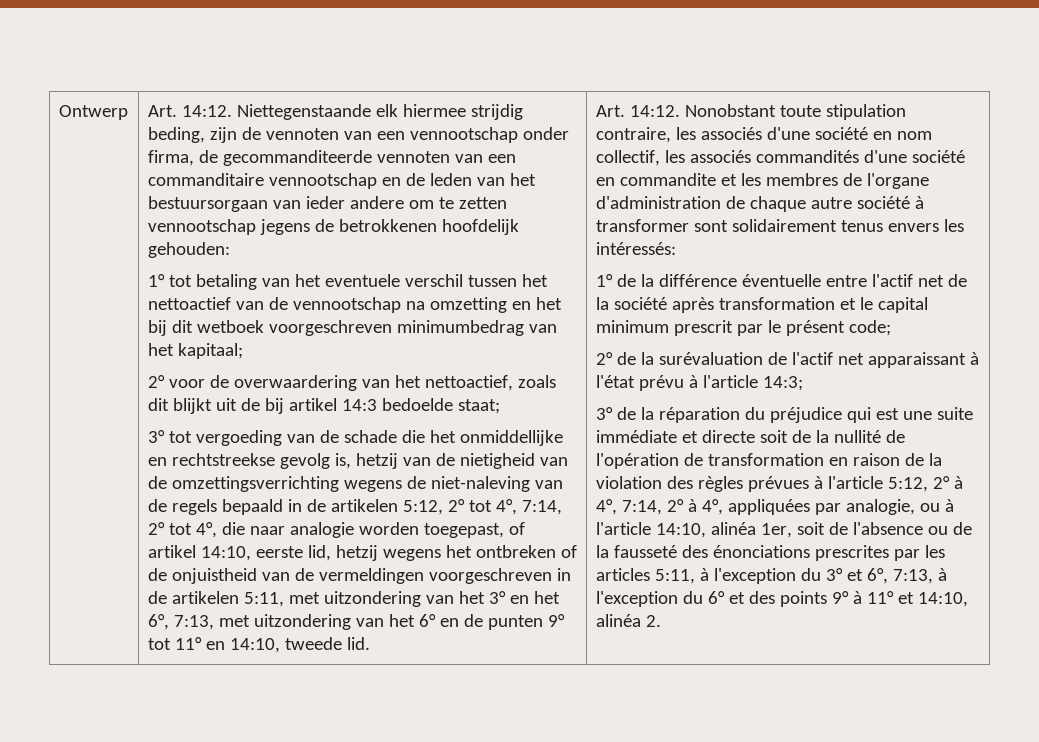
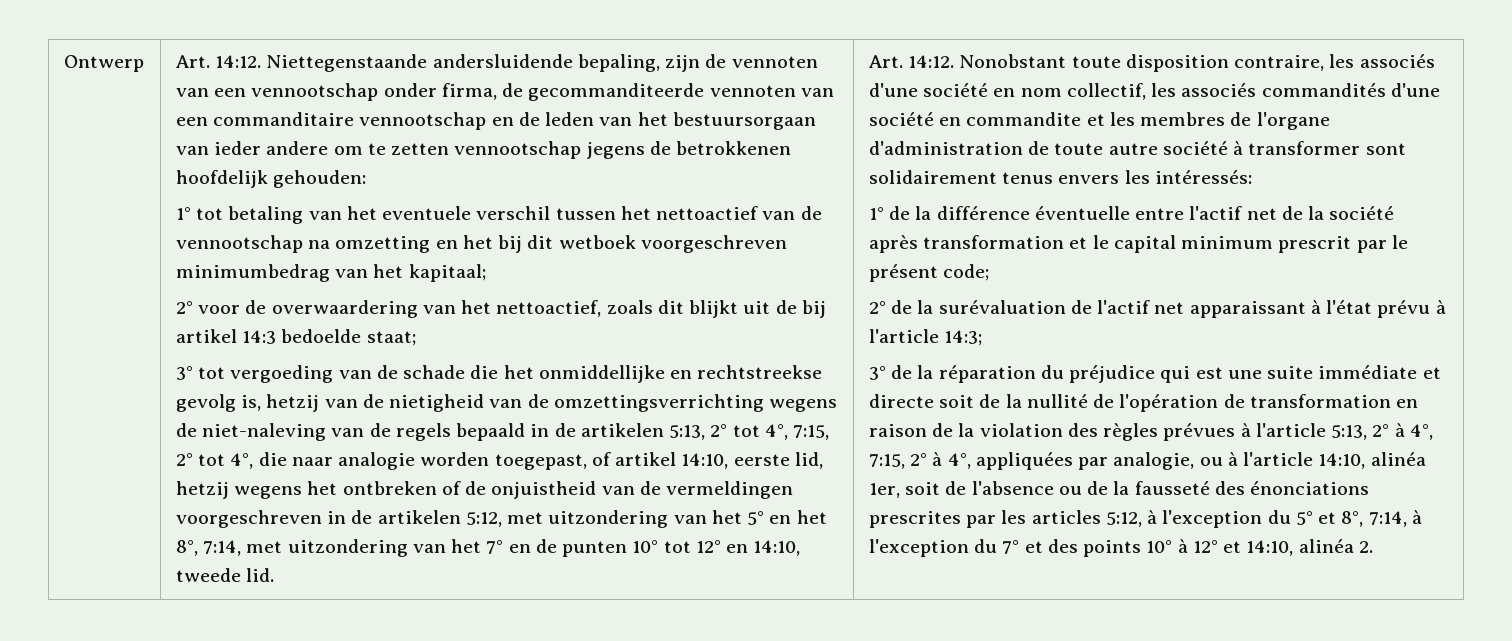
[375,104,523,120] [147,127,205,143] elk hiermee strijdig beding, -> [432,54,660,72] andersluidende bepaling,
[402,499,562,515] 5:12, 2° tot 4°, 7:14, -> [669,424,830,440] 5:13, 2° tot 4°, 7:15,
[243,591,560,607] [147,614,436,630] 5:11, met uitzondering van het 3° en het 6°, 7:13, met uitzondering van het 6° -> [465,510,827,528] [175,539,504,557] 5:12, met uitzondering van het 5° en het 8°, 7:14, met uitzondering van het 7°
[547,614,565,627] [147,637,202,650] 9° tot 11° -> [632,540,721,553] 10° tot 12°
[825,104,906,120] stipulation -> [1125,54,1229,72] disposition
[749,196,806,212] chaque -> [1054,143,1104,155] toute
[887,476,963,492] [595,499,662,515] 5:12, 2° à 4°, 7:14, -> [1331,423,1433,440] [868,454,905,469] 5:13, 2° à 4°, 7:15,
[654,568,947,584] [595,591,725,607] 5:11, à l'exception du 3° et 6°, 7:13, à l'exception du 6° -> [1105,510,1422,528] [868,539,1020,557] 5:12, à l'exception du 5° et 8°, 7:14, à l'exception du 7°
[831,591,894,604] 9° à 11° -> [1146,539,1218,553] 10° à 12°

